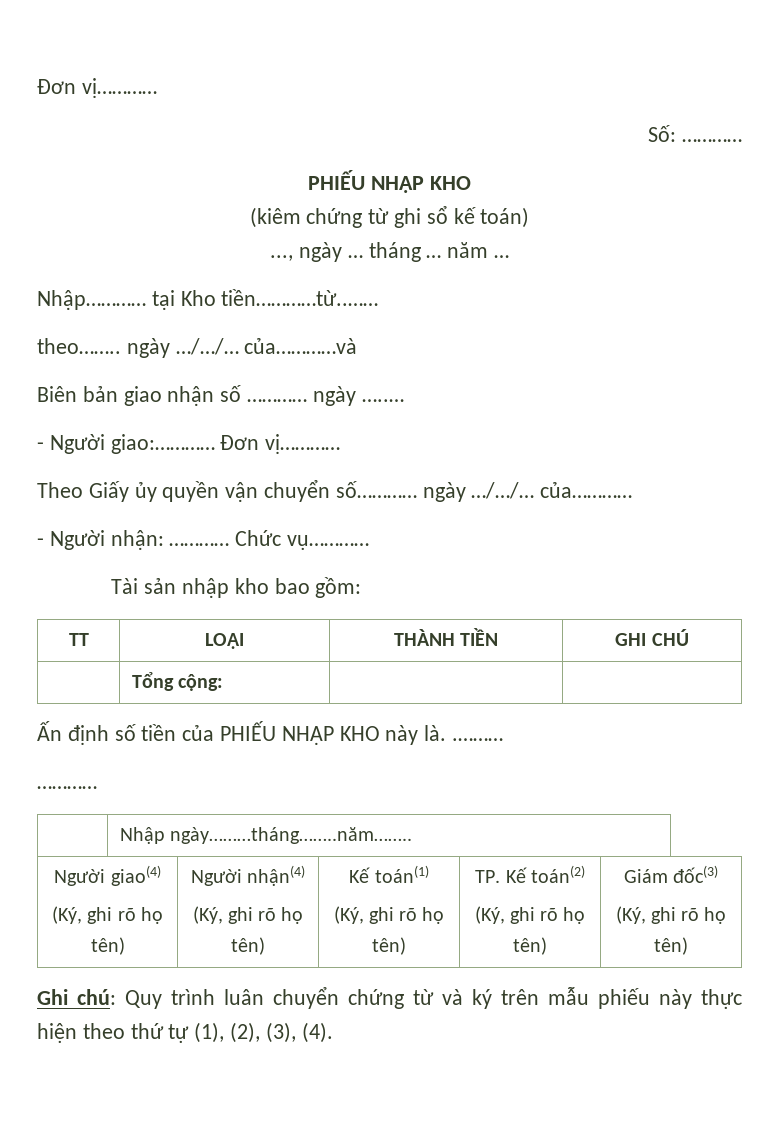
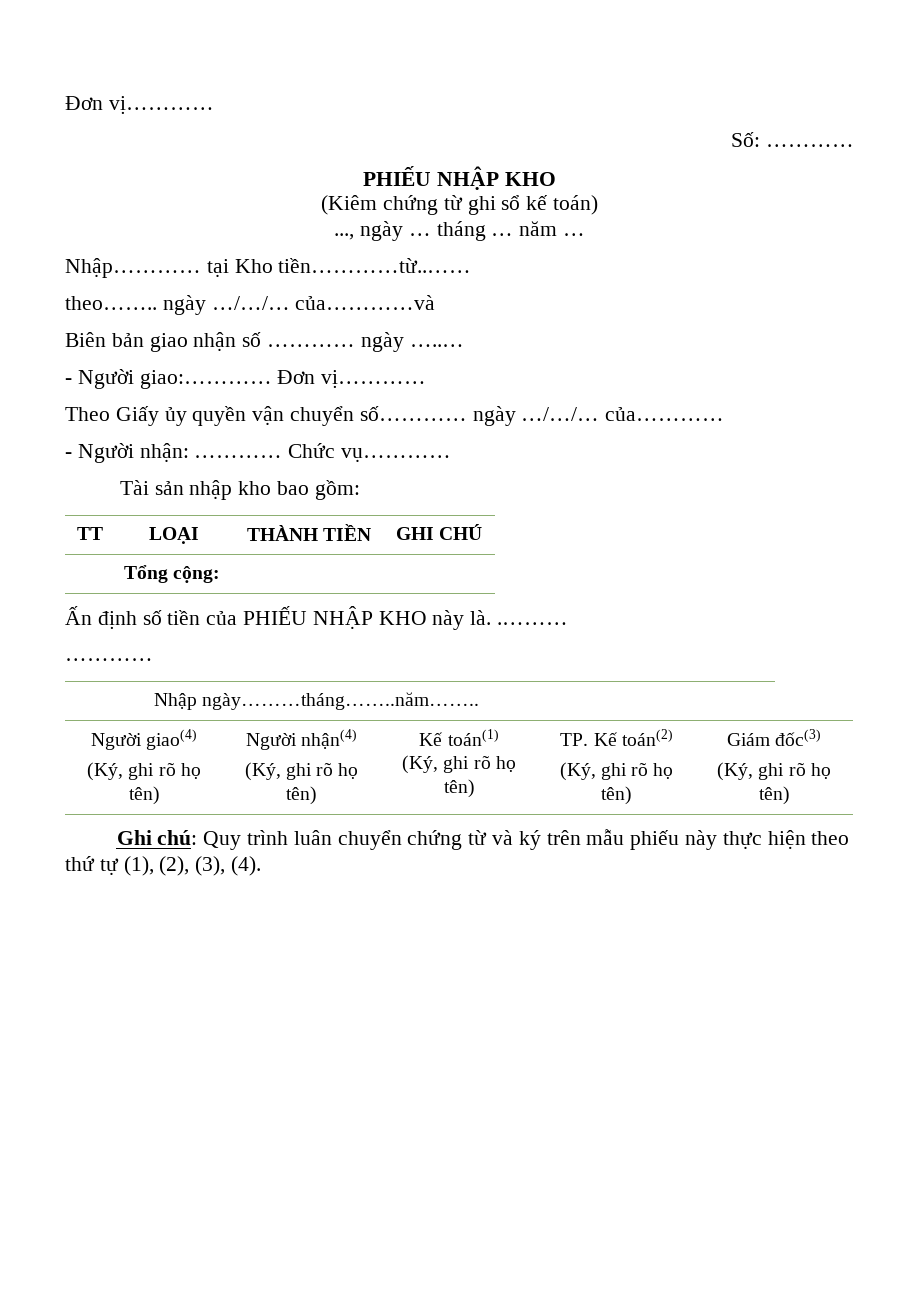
[249,207,301,228] (kiêm -> [321,195,378,215] (Kiêm

